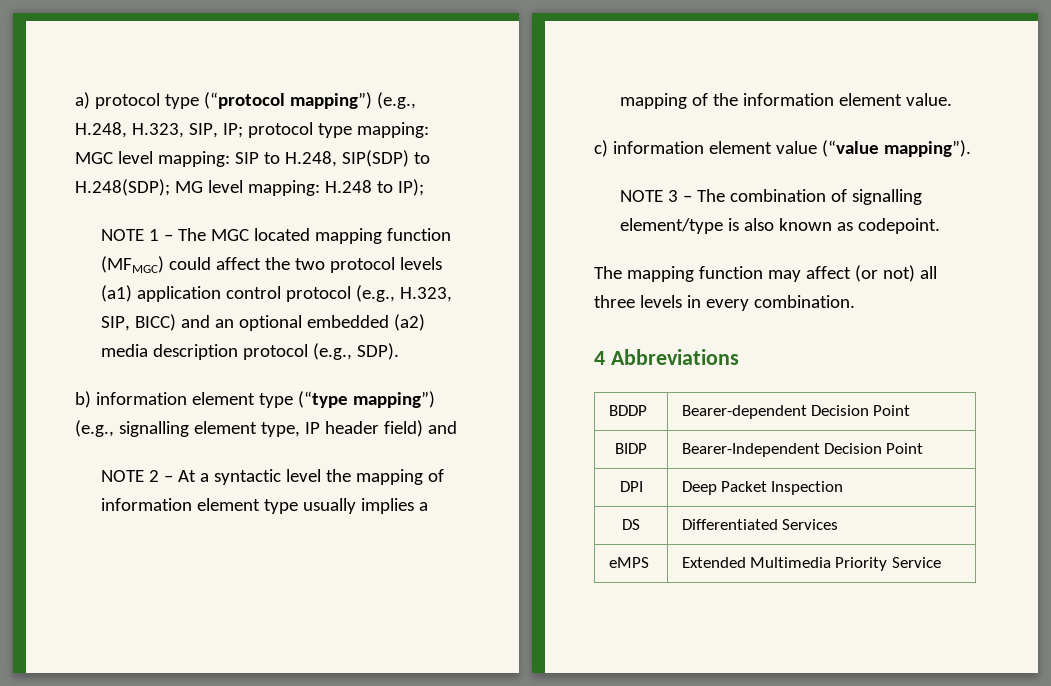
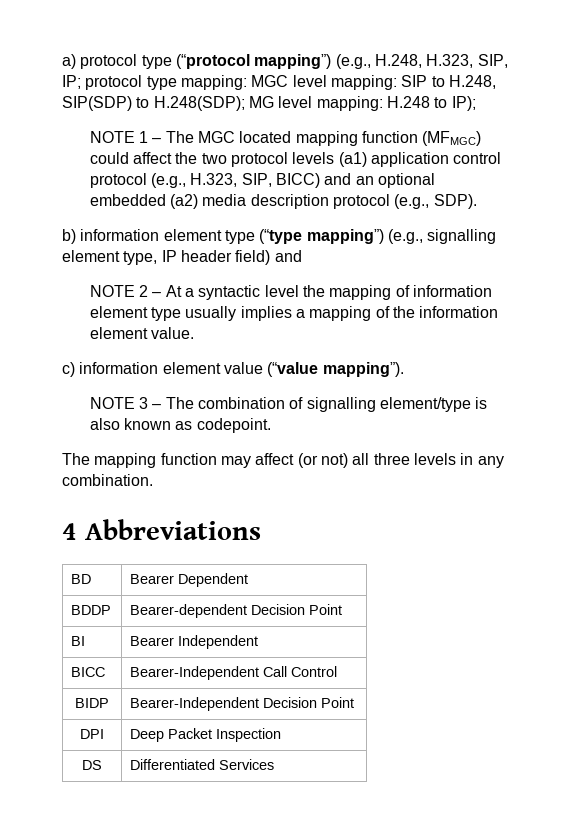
[705,299,749,311] every -> [477,456,504,468] any
(739, 357) none -> [71,574,92,584] [130,573,249,587] // BD | Bearer Dependent
(911, 410) none -> [71,636,86,646] [130,635,259,649] [71,667,106,677] [130,666,338,680] // BI | Bearer Independent // BICC | Bearer-Independent Call Control
[608,557,649,568] [681,557,941,571] // eMPS | Extended Multimedia Priority Service -> (275, 764) none

